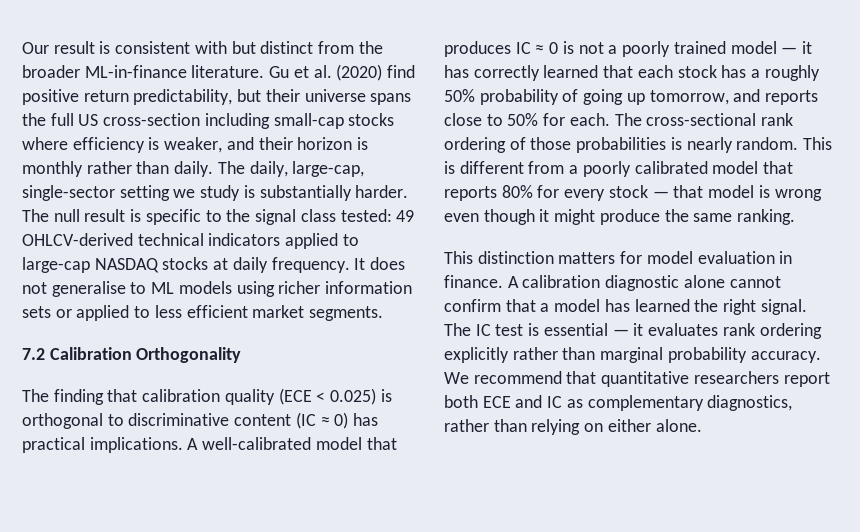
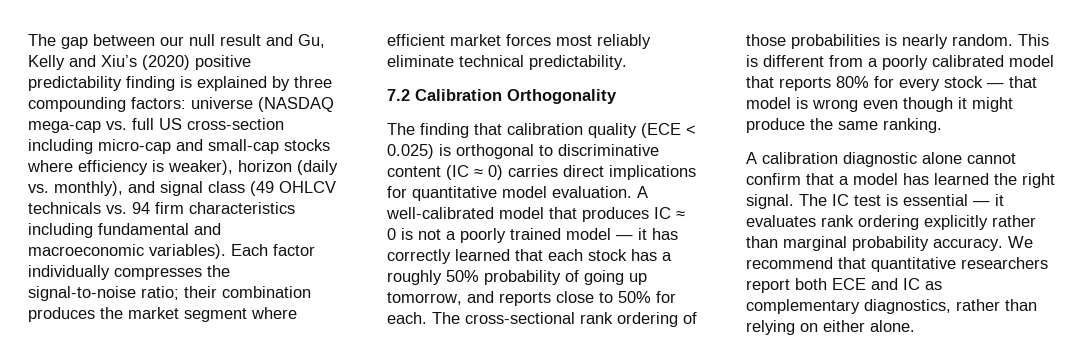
[22,41,383,54] [22,64,416,81] [22,89,412,105] [22,113,46,126] Our result is consistent with but distinct from the broader ML-in-finance literature. Gu et al. (2020) find positive return predictability, but their universe spans the -> [28,34,325,49] [28,55,251,70] [28,76,332,91] [28,97,334,112] [28,121,127,133] The gap between our null result and Gu, Kelly and Xiu’s (2020) positive predictability finding is explained by three compounding factors: universe (NASDAQ mega-cap vs.
(270, 121) none -> [98,139,203,154] micro-cap and
[164,137,369,153] [22,161,365,177] [22,185,409,201] [22,209,415,225] [22,233,359,249] [22,257,406,273] [22,281,413,297] [22,305,384,321] weaker, and their horizon is monthly rather than daily. The daily, large-cap, single-sector setting we study is substantially harder. The null result is specific to the signal class tested: 49 OHLCV-derived technical indicators applied to large-cap NASDAQ stocks at daily frequency. It does not generalise to ML models using richer information sets or applied to less efficient market segments. -> [168,160,338,175] [28,181,336,196] [28,202,295,214] [28,223,221,238] [28,244,315,259] [28,265,230,280] [28,286,311,301] [28,307,297,322] [387,34,651,49] [387,55,627,70] weaker), horizon (daily vs. monthly), and signal class (49 OHLCV technicals vs. 94 firm characteristics including fundamental and macroeconomic variables). Each factor individually compresses the signal-to-noise ratio; their combination produces the market segment where efficient market forces most reliably eliminate technical predictability.
[353,413,379,426] [22,437,183,453] has practical implications. -> [508,165,696,180] [387,186,632,201] carries direct implications for quantitative model evaluation.
[444,251,793,264] [444,275,503,288] This distinction matters for model evaluation in finance. -> (942, 125) none

